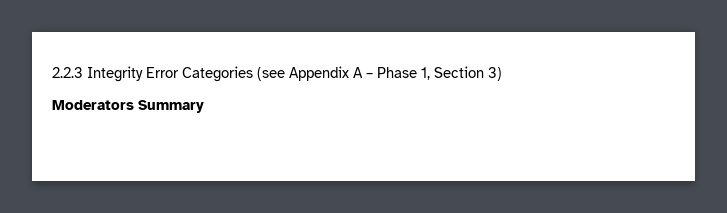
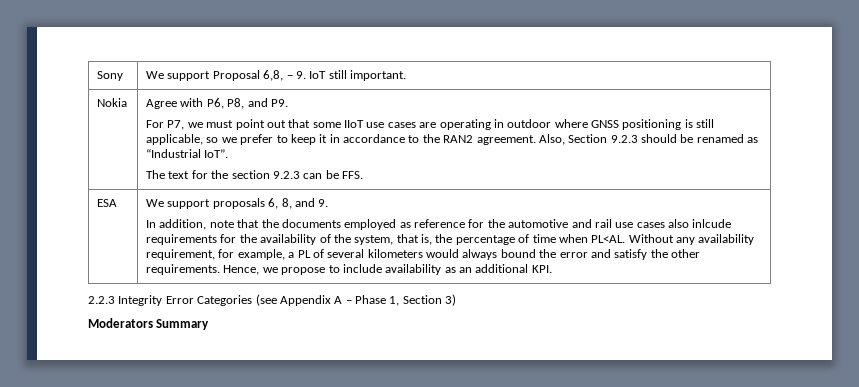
(52, 72) none -> [97,71,124,81] [146,70,407,81] [97,98,128,107] [146,98,288,109] [146,119,715,130] [146,134,759,145] [146,149,229,158] [146,170,364,179] [97,199,118,207] [146,198,329,209] [146,219,732,230] [146,234,755,245] [146,249,701,260] [146,264,552,275] Sony | We support Proposal 6,8, – 9. IoT still important. // Nokia | Agree with P6, P8, and P9. // For P7, we must point out that some IIoT use cases are operating in outdoor where GNSS positioning is still applicable, so we prefer to keep it in accordance to the RAN2 agreement. Also, Section 9.2.3 should be renamed as “Industrial IoT”. // The text for the section 9.2.3 can be FFS. // ESA | We support proposals 6, 8, and 9. // In addition, note that the documents employed as reference for the automotive and rail use cases also inlcude requirements for the availability of the system, that is, the percentage of time when PL<AL. Without any availability requirement, for example, a PL of several kilometers would always bound the error and satisfy the other requirements. Hence, we propose to include availability as an additional KPI. //

